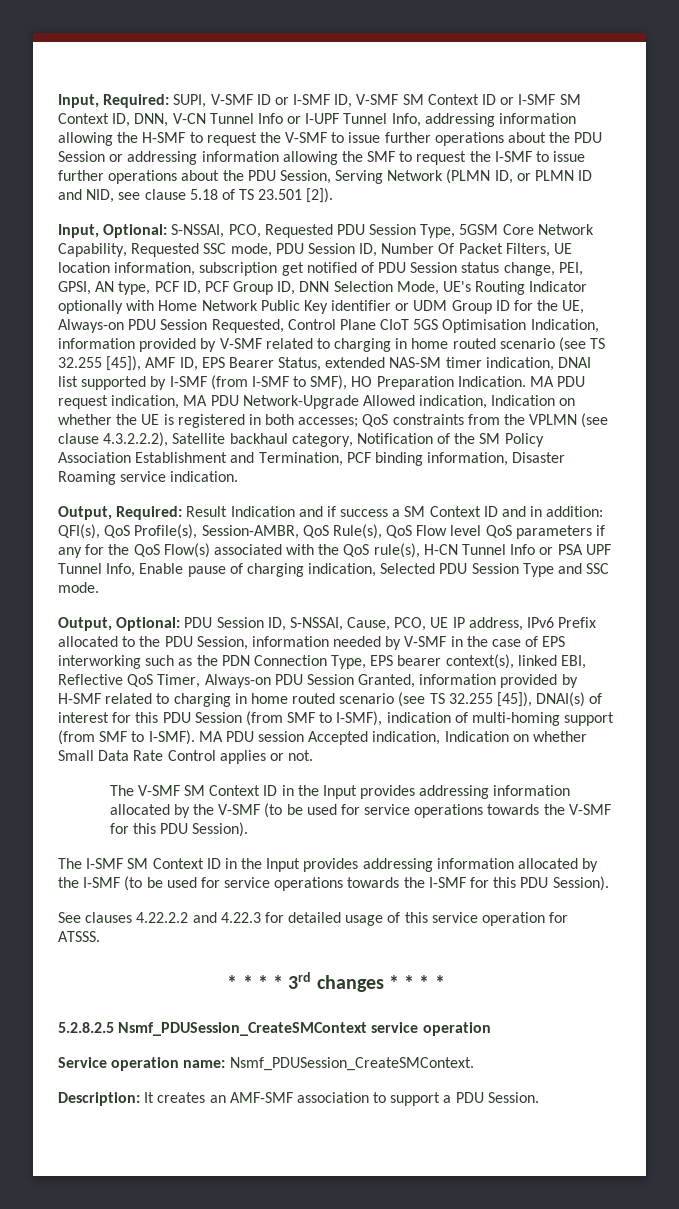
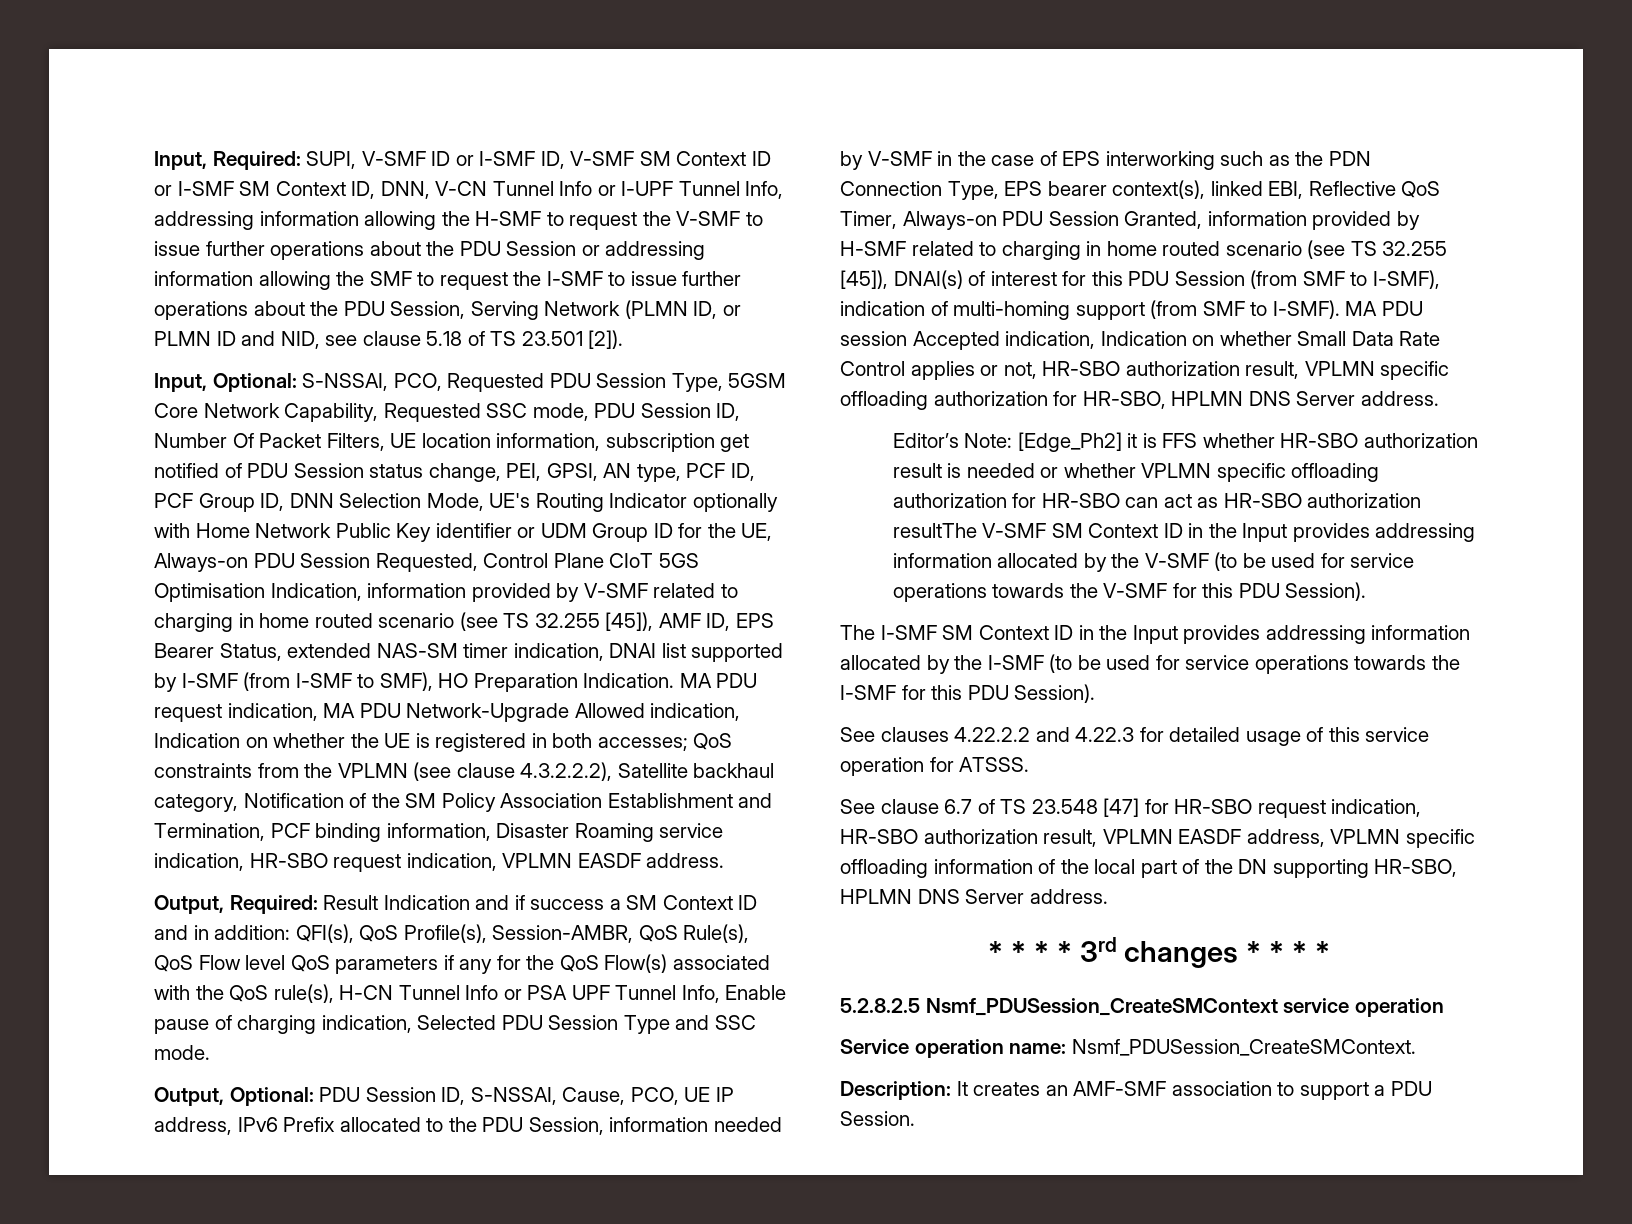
[170,471,239,482] indication. -> [154,853,725,872] indication, HR-SBO request indication, VPLMN EASDF address.
[288,750,314,761] [109,785,134,796] not. // The -> [1003,361,1450,380] [840,391,1439,410] [892,432,1478,452] [892,463,1380,482] [892,493,1422,508] [892,523,977,538] not, HR-SBO authorization result, VPLMN specific offloading authorization for HR-SBO, HPLMN DNS Server address. // Editor’s Note: [Edge_Ph2] it is FFS whether HR-SBO authorization result is needed or whether VPLMN specific offloading authorization for HR-SBO can act as HR-SBO authorization resultThe
(100, 936) none -> [840,798,1422,818] [840,829,1475,848] [840,859,1458,878] [840,889,1108,904] // See clause 6.7 of TS 23.548 [47] for HR-SBO request indication, HR-SBO authorization result, VPLMN EASDF address, VPLMN specific offloading information of the local part of the DN supporting HR-SBO, HPLMN DNS Server address.

